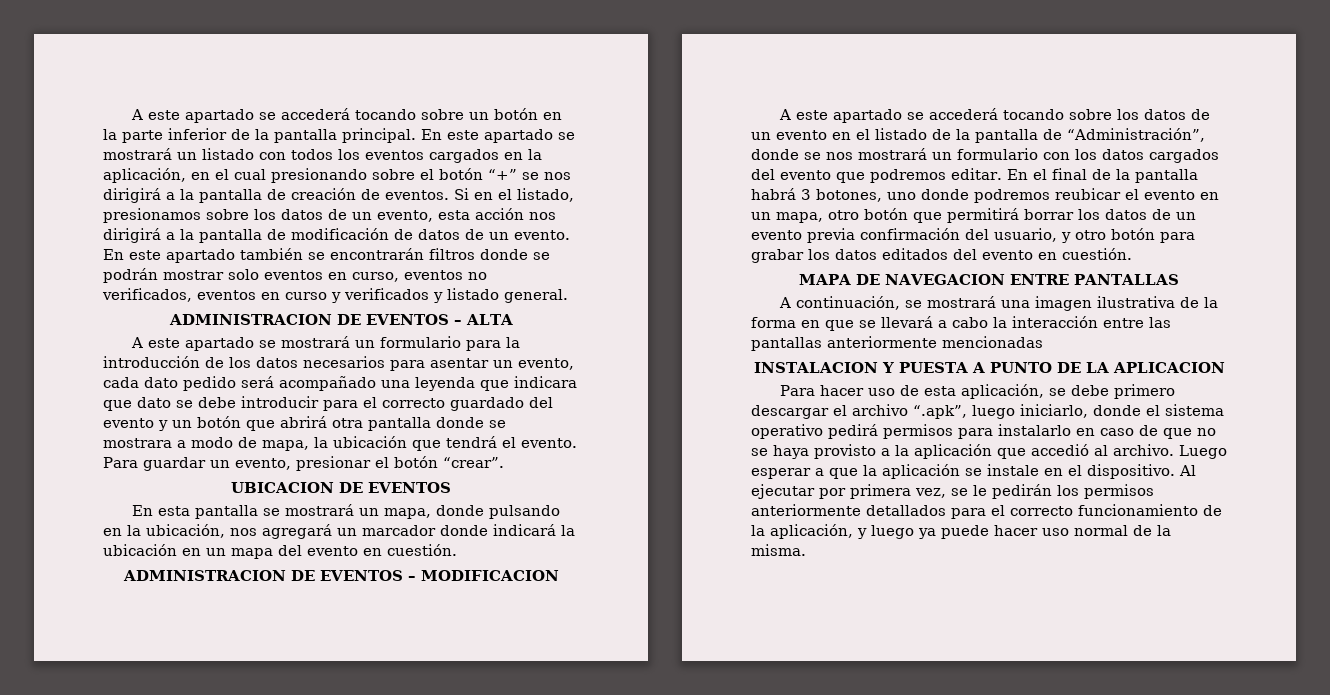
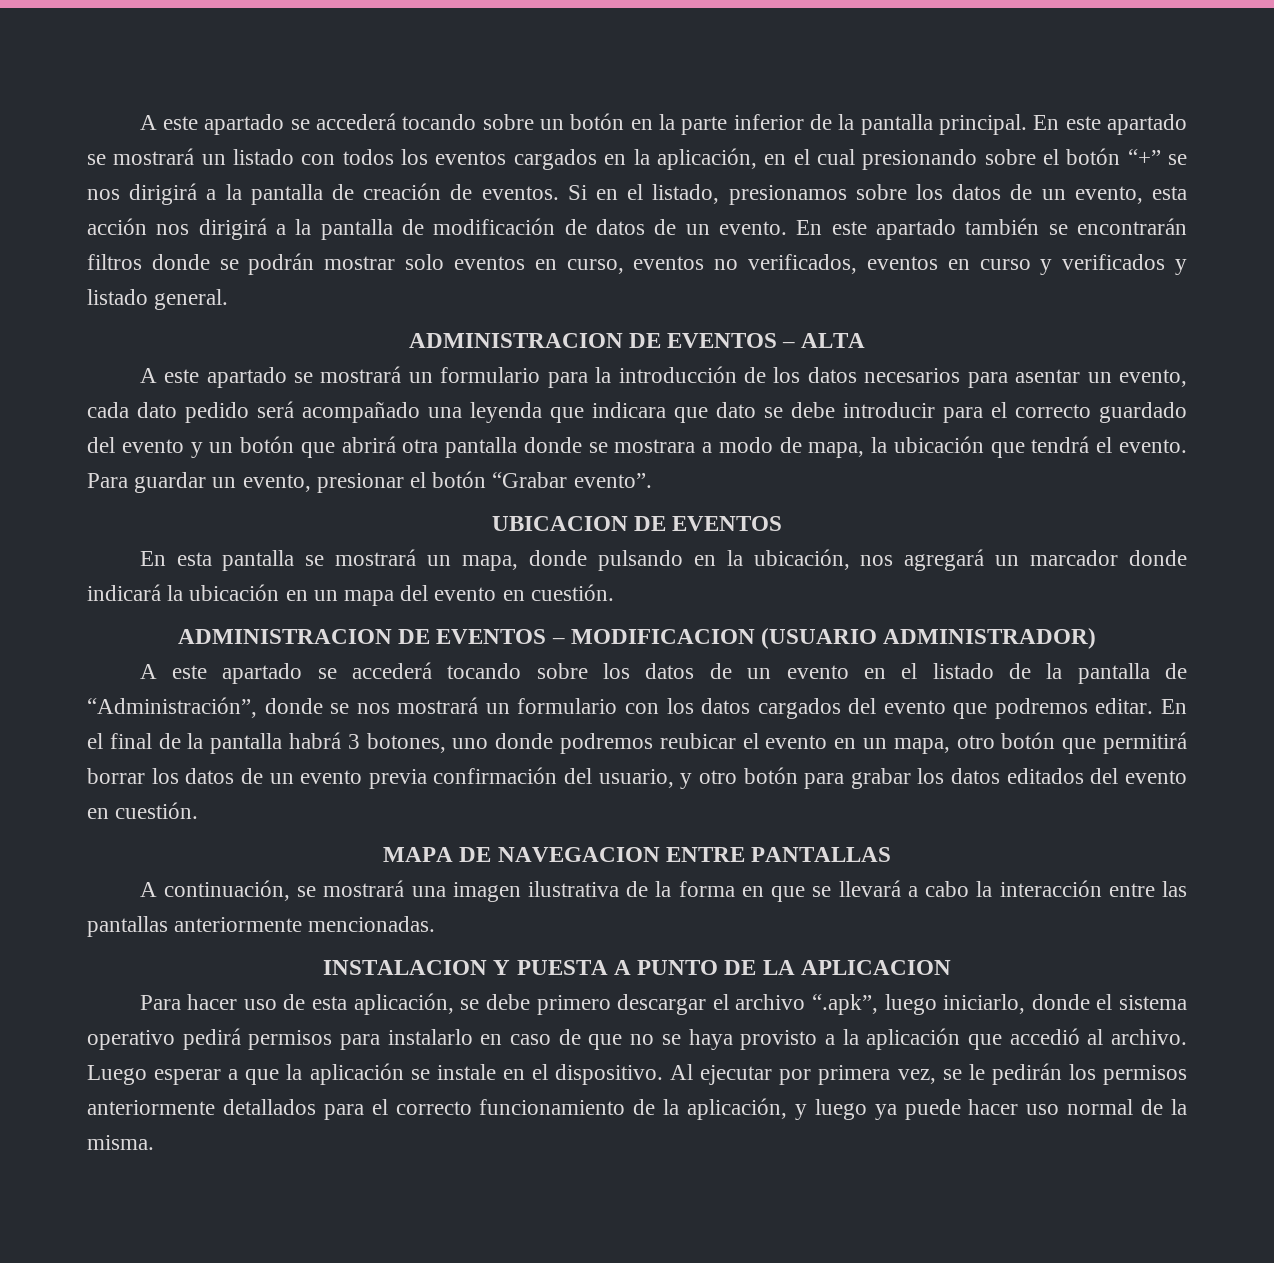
[443,457,504,468] “crear”. -> [492,472,652,488] “Grabar evento”.
(559, 575) none -> [760,628,1097,649] (USUARIO ADMINISTRADOR)
[942,336,1043,348] mencionadas -> [308,916,436,932] mencionadas.

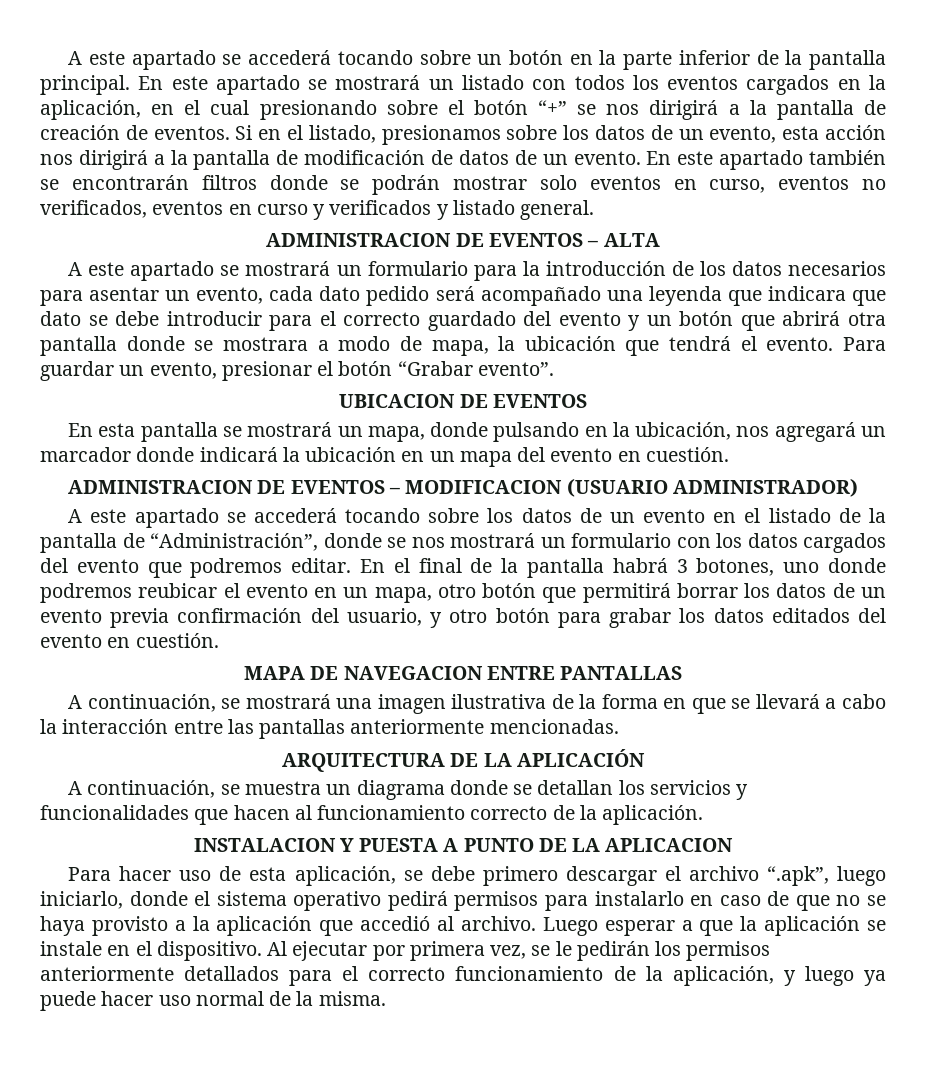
(436, 924) none -> [282,749,645,772] [68,780,749,800] [40,805,704,825] // ARQUITECTURA DE LA APLICACIÓN // A continuación, se muestra un diagrama donde se detallan los servicios y funcionalidades que hacen al funcionamiento correcto de la aplicación.

